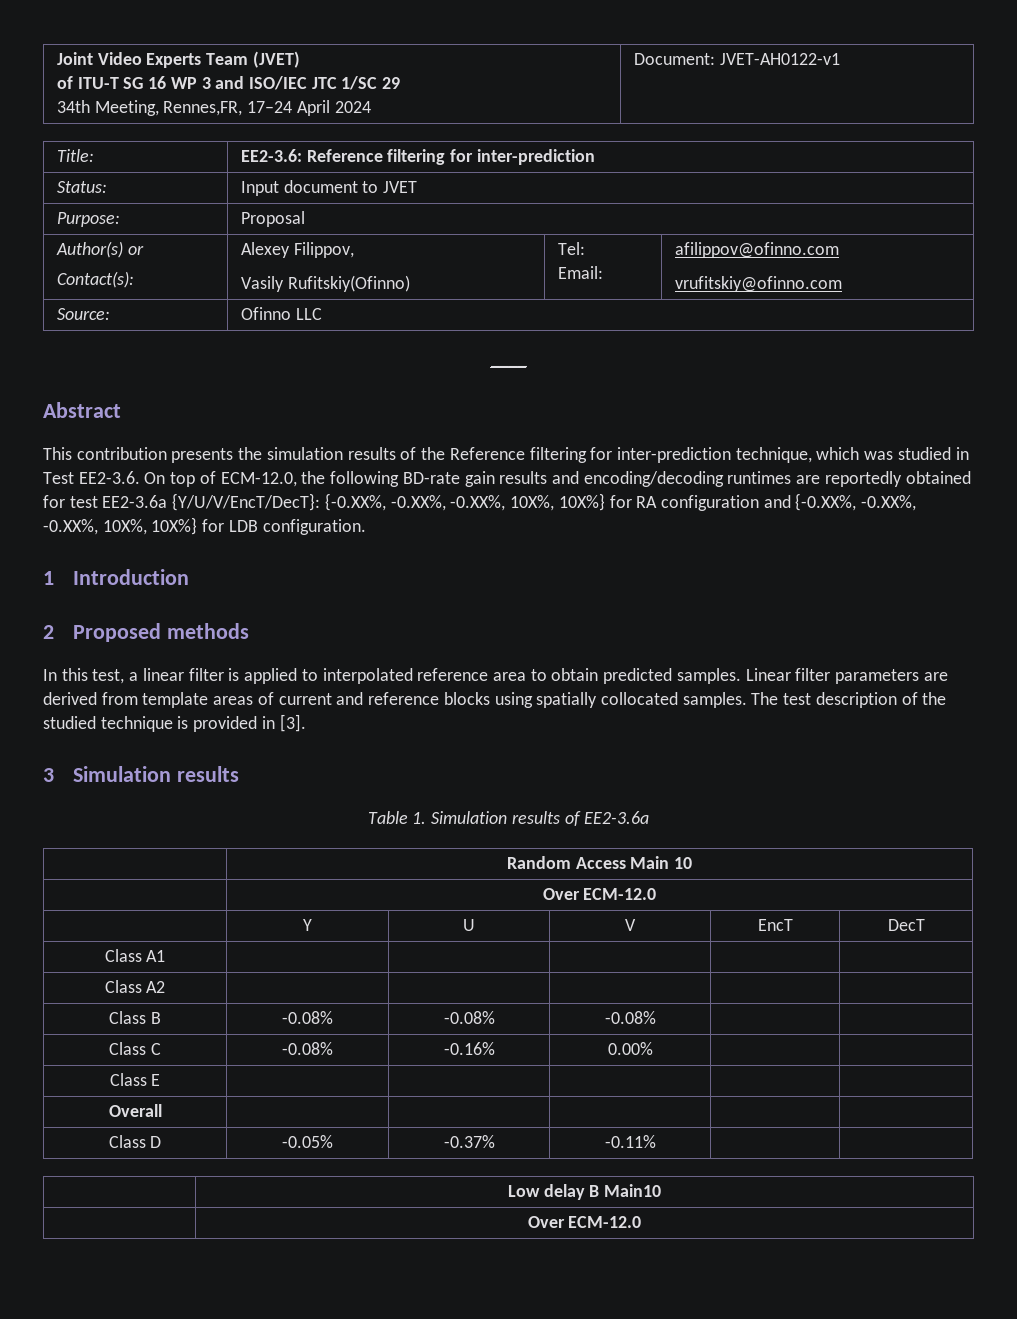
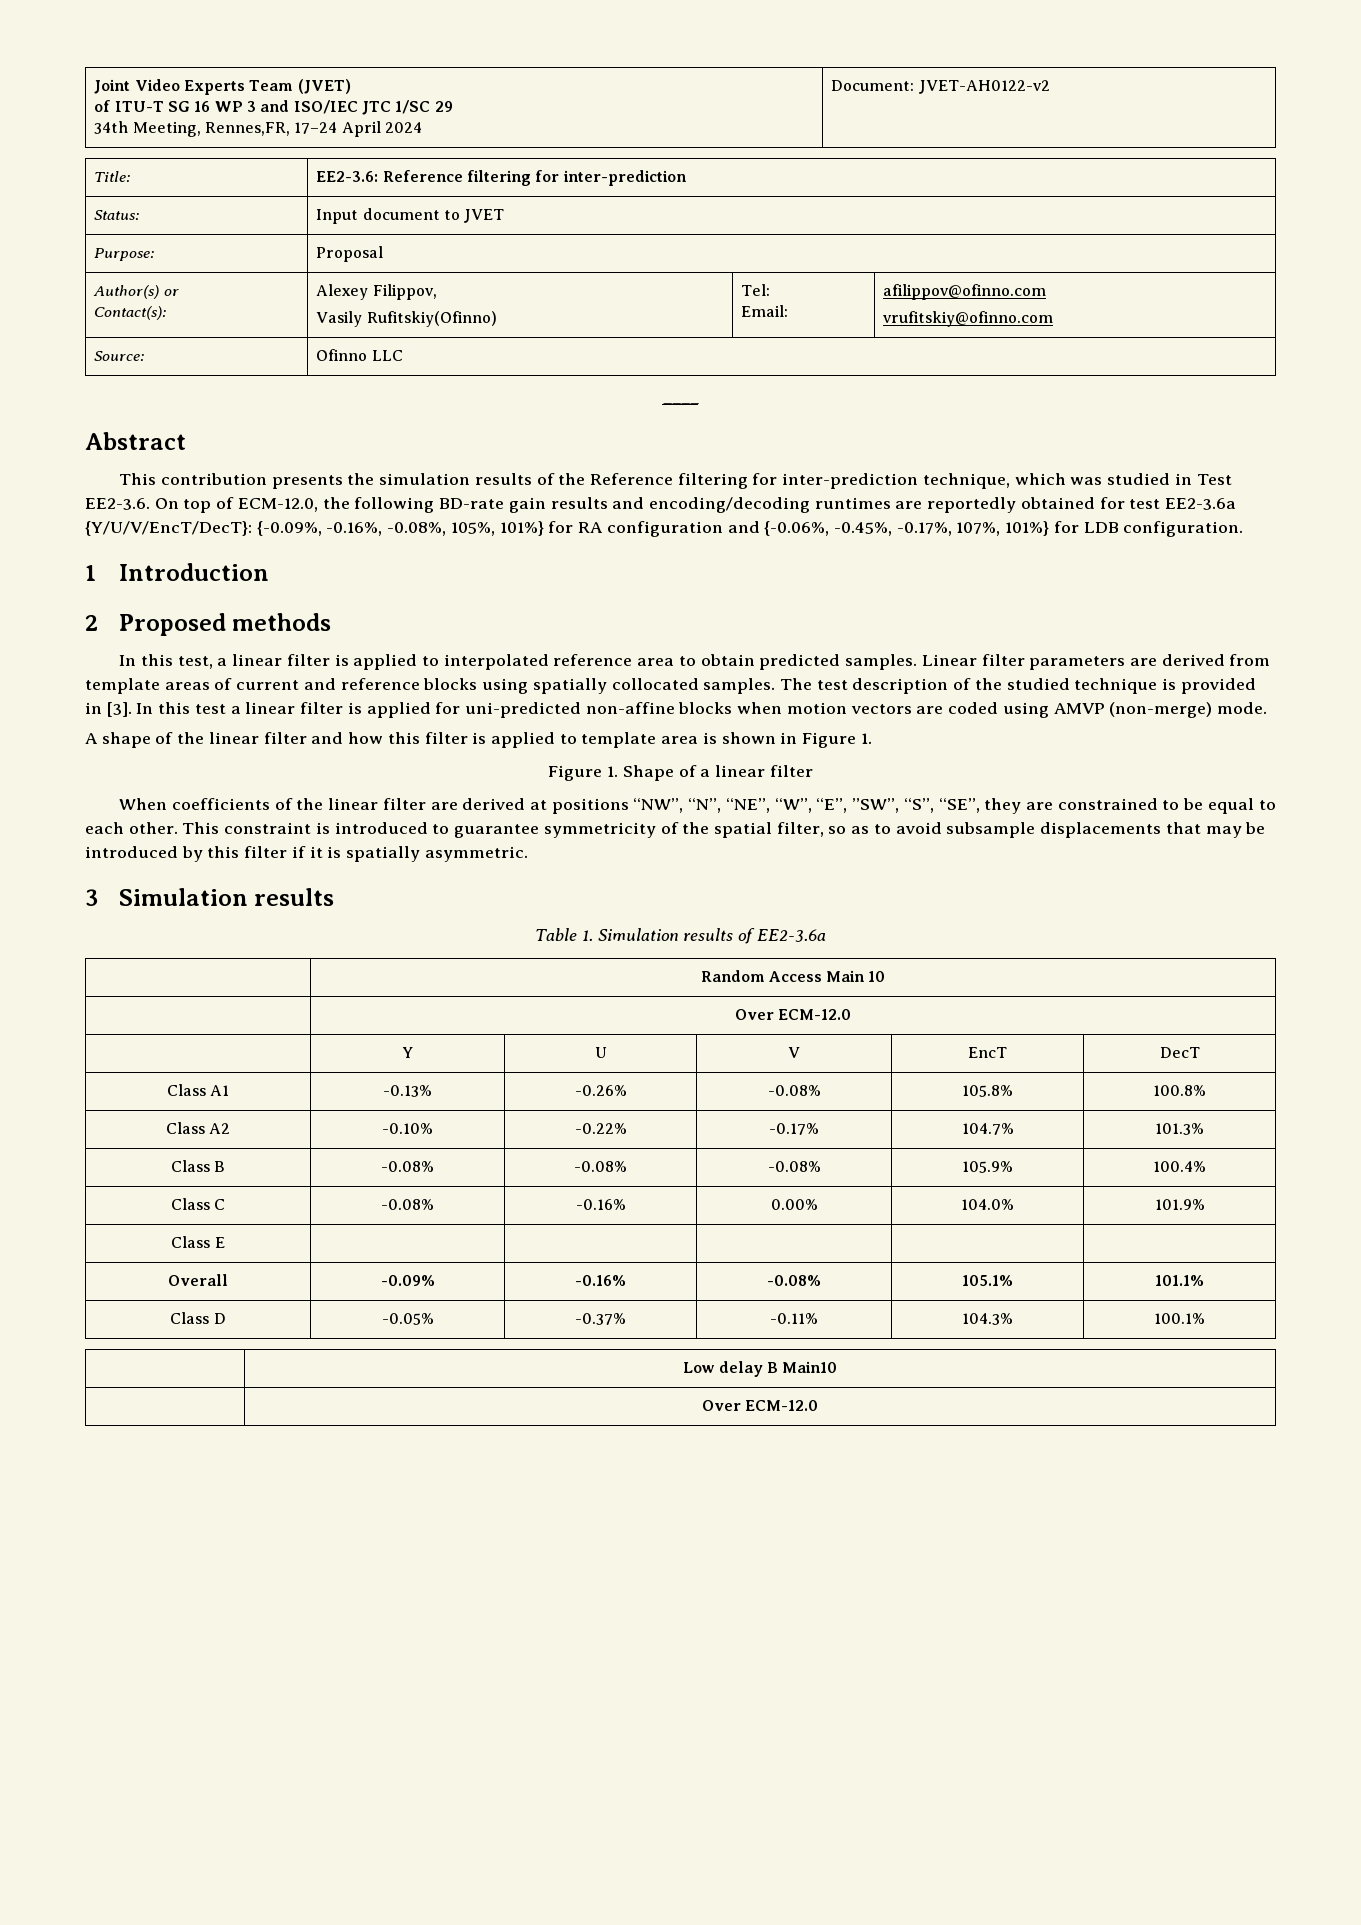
[719,53,840,65] JVET-AH0122-v1 -> [918,80,1050,94] JVET-AH0122-v2
[324,493,917,511] [43,517,198,535] {-0.XX%, -0.XX%, -0.XX%, 10X%, 10X%} for RA configuration and {-0.XX%, -0.XX%, -0.XX%, 10X%, 10X%} -> [256,521,1050,537] {-0.09%, -0.16%, -0.08%, 105%, 101%} for RA configuration and {-0.06%, -0.45%, -0.17%, 107%, 101%}
(306, 723) none -> [136,702,1267,718] [85,732,872,748] [548,765,813,781] [119,798,1276,814] [85,822,1266,838] [85,846,528,862] In this test a linear filter is applied for uni-predicted non-affine blocks when motion vectors are coded using AMVP (non-merge) mode. // A shape of the linear filter and how this filter is applied to template area is shown in Figure 1. // Figure 1. Shape of a linear filter // When coefficients of the linear filter are derived at positions “NW”, “N”, “NE”, “W”, “E”, ”SW”, “S”, “SE”, they are constrained to be equal to each other. This constraint is introduced to guarantee symmetricity of the spatial filter, so as to avoid subsample displacements that may be introduced by this filter if it is spatially asymmetric.
[104,980,166,993] | | | | // Class A2 | | | | | -> [383,1085,433,1097] [574,1085,627,1096] [767,1085,821,1096] [962,1085,1013,1097] [1153,1085,1206,1096] [165,1122,231,1134] [382,1123,434,1134] [574,1123,627,1134] [769,1123,819,1135] [961,1123,1014,1135] [1155,1123,1204,1135] -0.13% | -0.26% | -0.08% | 105.8% | 100.8% // Class A2 | -0.10% | -0.22% | -0.17% | 104.7% | 101.3%
(656, 1017) | -> [962,1161,1013,1173] [1153,1161,1206,1172] 105.9% | 100.4%
(653, 1048) | -> [961,1199,1014,1210] [1154,1199,1205,1210] 104.0% | 101.9%
(162, 1110) | | | | -> [380,1275,435,1286] [575,1275,626,1286] [767,1275,821,1286] [962,1275,1013,1286] [1155,1275,1204,1286] -0.09% | -0.16% | -0.08% | 105.1% | 101.1%
(656, 1141) | -> [962,1313,1013,1325] [1154,1313,1205,1324] 104.3% | 100.1%

